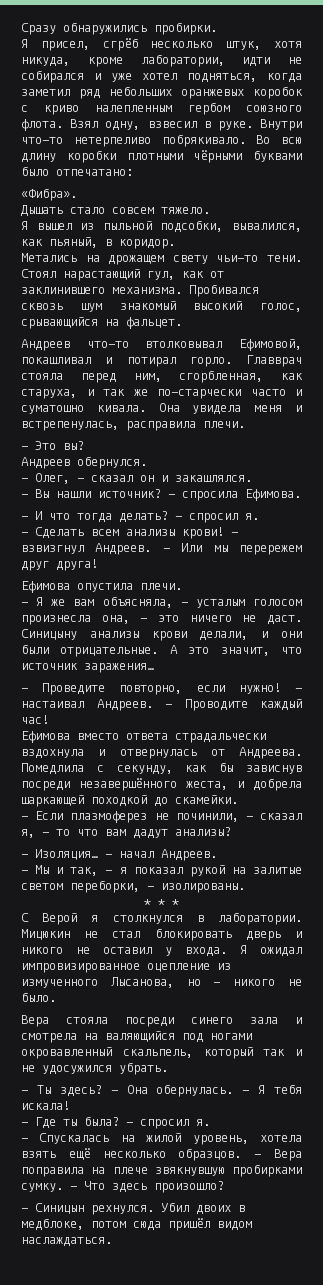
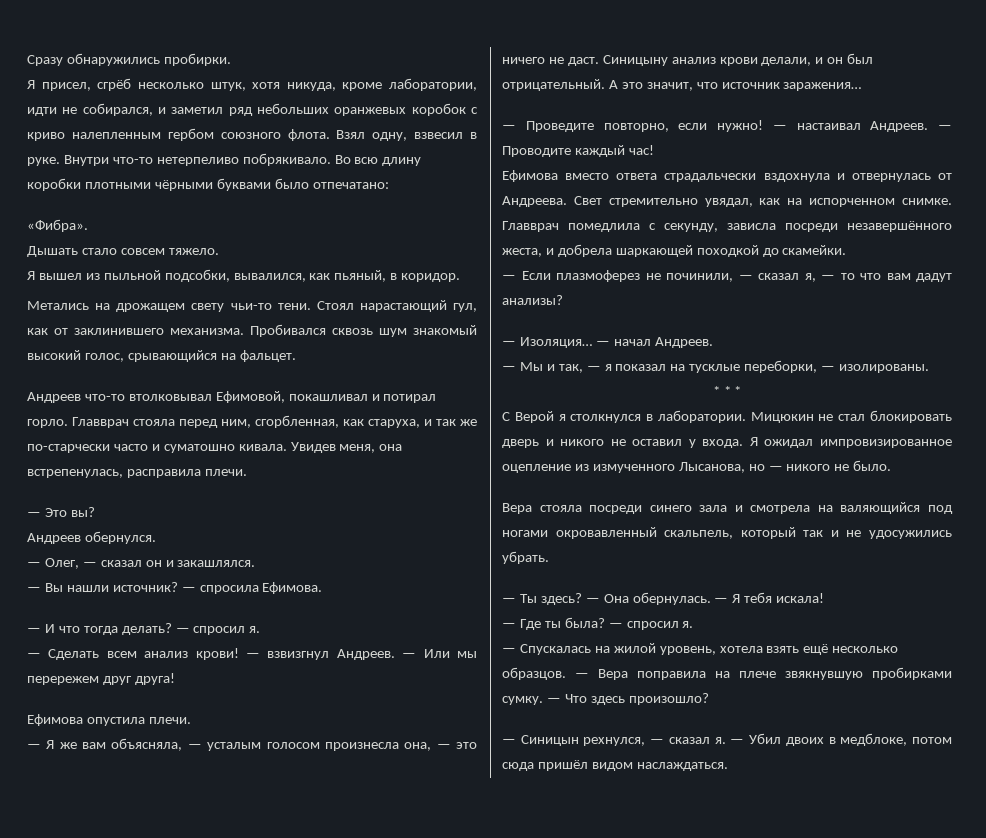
[21,70,302,83] собирался и уже хотел подняться, когда -> [82,103,166,116] собирался, и
[158,403,303,415] Она увидела меня и -> [290,442,403,453] Увидев меня, она
[126,529,175,536] анализы -> [144,651,189,658] анализ
[89,631,139,638] анализы -> [671,57,716,64] анализ
[281,631,302,638] [21,644,159,657] они были отрицательные. -> [827,53,874,64] [502,79,605,91] он был отрицательный.
[21,762,302,775] Помедлила с секунду, как бы зависнув -> [573,196,952,207] [502,221,776,232] Свет стремительно увядал, как на испорченном снимке. Главврач помедлила с секунду, зависла
[189,865,302,877] [21,883,63,890] рукой на залитые светом -> [670,364,741,373] на тусклые
[42,1065,112,1075] удосужился -> [868,530,952,539] удосужились
[91,1205,154,1215] рехнулся. -> [583,737,745,746] рехнулся, — сказал я. —

